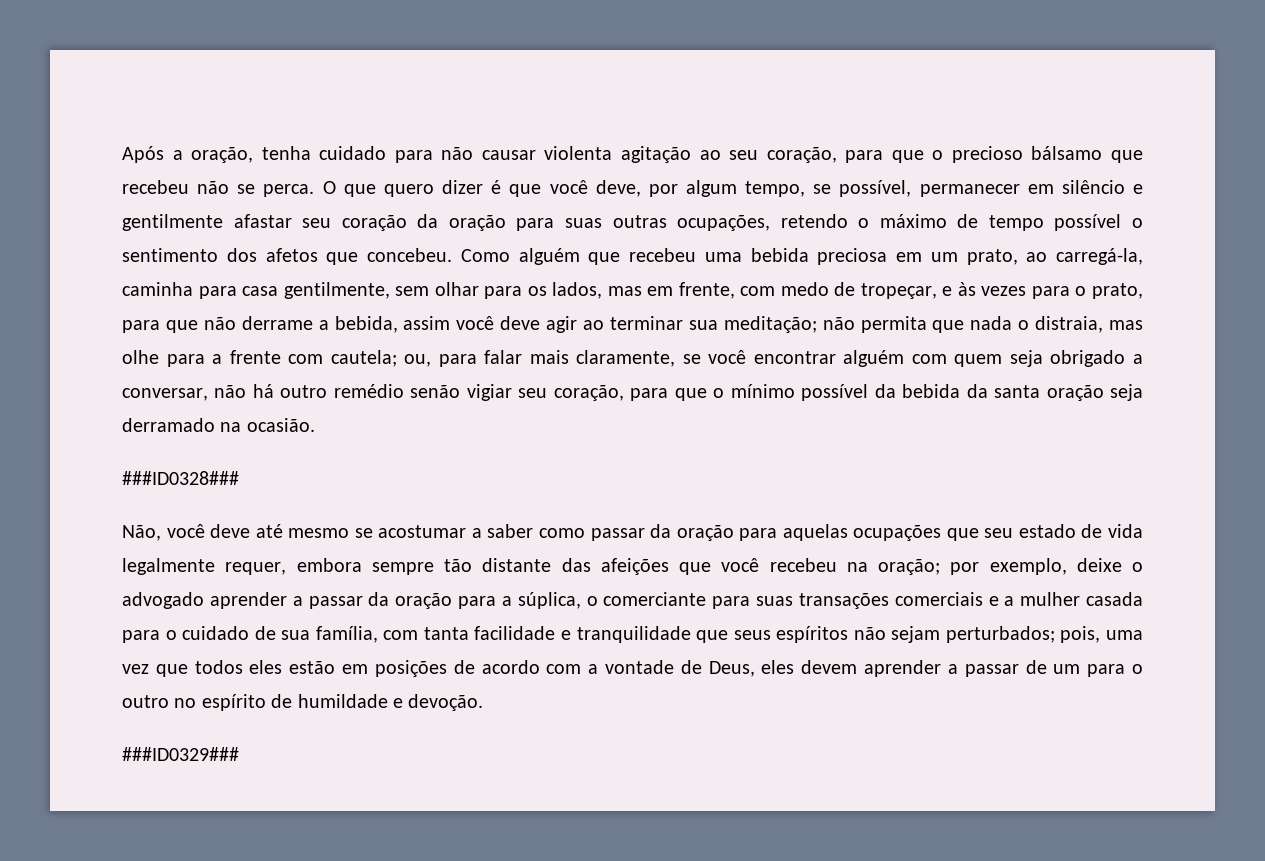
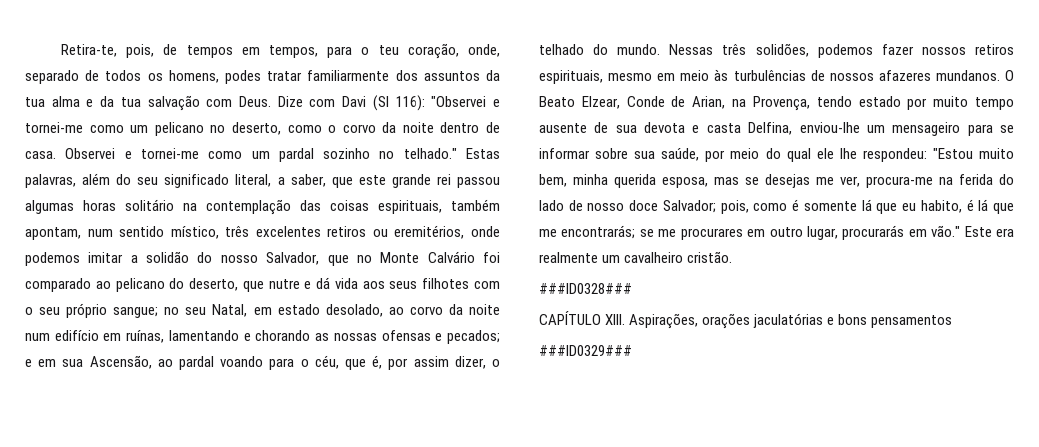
[122,146,1143,163] [122,180,1143,197] [122,214,1143,231] [122,248,1143,265] [122,282,1143,299] [122,316,1143,333] [122,350,1143,367] [122,384,1144,401] [122,418,315,432] [122,471,239,485] [122,524,1143,541] [122,558,1143,575] [122,592,1144,609] [122,626,1143,643] [122,660,1144,677] [122,694,484,711] Após a oração, tenha cuidado para não causar violenta agitação ao seu coração, para que o precioso bálsamo que recebeu não se perca. O que quero dizer é que você deve, por algum tempo, se possível, permanecer em silêncio e gentilmente afastar seu coração da oração para suas outras ocupações, retendo o máximo de tempo possível o sentimento dos afetos que concebeu. Como alguém que recebeu uma bebida preciosa em um prato, ao carregá-la, caminha para casa gentilmente, sem olhar para os lados, mas em frente, com medo de tropeçar, e às vezes para o prato, para que não derrame a bebida, assim você deve agir ao terminar sua meditação; não permita que nada o distraia, mas olhe para a frente com cautela; ou, para falar mais claramente, se você encontrar alguém com quem seja obrigado a conversar, não há outro remédio senão vigiar seu coração, para que o mínimo possível da bebida da santa oração seja derramado na ocasião. // ###ID0328### // Não, você deve até mesmo se acostumar a saber como passar da oração para aquelas ocupações que seu estado de vida legalmente requer, embora sempre tão distante das afeições que você recebeu na oração; por exemplo, deixe o advogado aprender a passar da oração para a súplica, o comerciante para suas transações comerciais e a mulher casada para o cuidado de sua família, com tanta facilidade e tranquilidade que seus espíritos não sejam perturbados; pois, uma vez que todos eles estão em posições de acordo com a vontade de Deus, eles devem aprender a passar de um para o outro no espírito de humildade e devoção. -> [60,43,500,59] [25,70,500,84] [25,95,501,111] [25,122,500,136] [25,148,501,162] [25,173,500,188] [25,199,500,215] [25,225,500,240] [25,251,501,266] [25,277,501,292] [25,303,500,318] [25,330,501,344] [25,355,500,370] [539,43,1014,58] [539,69,1015,84] [539,96,1014,111] [539,122,1014,136] [539,148,1014,162] [539,174,1014,188] [539,199,1015,214] [539,225,1015,240] [539,251,733,263] [539,283,632,294] [539,311,953,329] Retira-te, pois, de tempos em tempos, para o teu coração, onde, separado de todos os homens, podes tratar familiarmente dos assuntos da tua alma e da tua salvação com Deus. Dize com Davi (Sl 116): "Observei e tornei-me como um pelicano no deserto, como o corvo da noite dentro de casa. Observei e tornei-me como um pardal sozinho no telhado." Estas palavras, além do seu significado literal, a saber, que este grande rei passou algumas horas solitário na contemplação das coisas espirituais, também apontam, num sentido místico, três excelentes retiros ou eremitérios, onde podemos imitar a solidão do nosso Salvador, que no Monte Calvário foi comparado ao pelicano do deserto, que nutre e dá vida aos seus filhotes com o seu próprio sangue; no seu Natal, em estado desolado, ao corvo da noite num edifício em ruínas, lamentando e chorando as nossas ofensas e pecados; e em sua Ascensão, ao pardal voando para o céu, que é, por assim dizer, o telhado do mundo. Nessas três solidões, podemos fazer nossos retiros espirituais, mesmo em meio às turbulências de nossos afazeres mundanos. O Beato Elzear, Conde de Arian, na Provença, tendo estado por muito tempo ausente de sua devota e casta Delfina, enviou-lhe um mensageiro para se informar sobre sua saúde, por meio do qual ele lhe respondeu: "Estou muito bem, minha querida esposa, mas se desejas me ver, procura-me na ferida do lado de nosso doce Salvador; pois, como é somente lá que eu habito, é lá que me encontrarás; se me procurares em outro lugar, procurarás em vão." Este era realmente um cavalheiro cristão. // ###ID0328### // CAPÍTULO XIII. Aspirações, orações jaculatórias e bons pensamentos

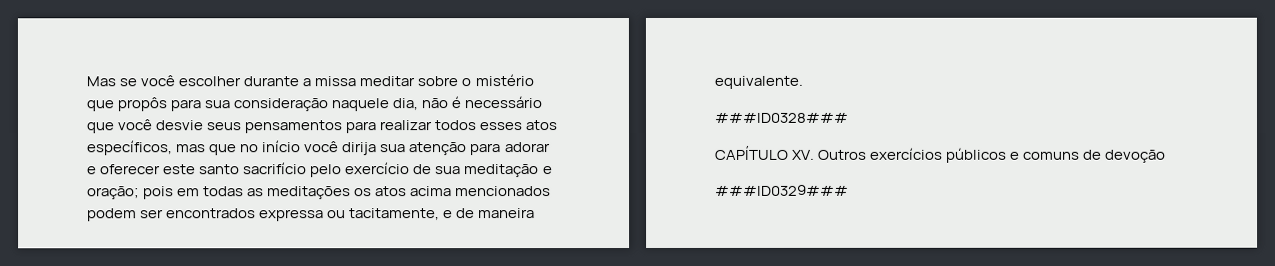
[60,43,500,59] [25,70,500,84] [25,95,501,111] [25,122,500,136] [25,148,501,162] [25,173,500,188] [25,199,500,215] [25,225,500,240] [25,251,501,266] [25,277,501,292] [25,303,500,318] [25,330,501,344] [25,355,500,370] [539,43,1014,58] [539,69,1015,84] [539,96,1014,111] [539,122,1014,136] [539,148,1014,162] [539,174,1014,188] [539,199,1015,214] [539,225,1015,240] [539,251,733,263] [539,283,632,294] [539,311,953,329] Retira-te, pois, de tempos em tempos, para o teu coração, onde, separado de todos os homens, podes tratar familiarmente dos assuntos da tua alma e da tua salvação com Deus. Dize com Davi (Sl 116): "Observei e tornei-me como um pelicano no deserto, como o corvo da noite dentro de casa. Observei e tornei-me como um pardal sozinho no telhado." Estas palavras, além do seu significado literal, a saber, que este grande rei passou algumas horas solitário na contemplação das coisas espirituais, também apontam, num sentido místico, três excelentes retiros ou eremitérios, onde podemos imitar a solidão do nosso Salvador, que no Monte Calvário foi comparado ao pelicano do deserto, que nutre e dá vida aos seus filhotes com o seu próprio sangue; no seu Natal, em estado desolado, ao corvo da noite num edifício em ruínas, lamentando e chorando as nossas ofensas e pecados; e em sua Ascensão, ao pardal voando para o céu, que é, por assim dizer, o telhado do mundo. Nessas três solidões, podemos fazer nossos retiros espirituais, mesmo em meio às turbulências de nossos afazeres mundanos. O Beato Elzear, Conde de Arian, na Provença, tendo estado por muito tempo ausente de sua devota e casta Delfina, enviou-lhe um mensageiro para se informar sobre sua saúde, por meio do qual ele lhe respondeu: "Estou muito bem, minha querida esposa, mas se desejas me ver, procura-me na ferida do lado de nosso doce Salvador; pois, como é somente lá que eu habito, é lá que me encontrarás; se me procurares em outro lugar, procurarás em vão." Este era realmente um cavalheiro cristão. // ###ID0328### // CAPÍTULO XIII. Aspirações, orações jaculatórias e bons pensamentos -> [86,74,534,87] [86,96,543,112] [86,119,558,134] [87,140,551,156] [87,162,553,178] [87,186,552,200] [87,208,536,222] [714,75,803,89] [714,112,848,123] [715,145,1167,163] Mas se você escolher durante a missa meditar sobre o mistério que propôs para sua consideração naquele dia, não é necessário que você desvie seus pensamentos para realizar todos esses atos específicos, mas que no início você dirija sua atenção para adorar e oferecer este santo sacrifício pelo exercício de sua meditação e oração; pois em todas as meditações os atos acima mencionados podem ser encontrados expressa ou tacitamente, e de maneira equivalente. // ###ID0328### // CAPÍTULO XV. Outros exercícios públicos e comuns de devoção

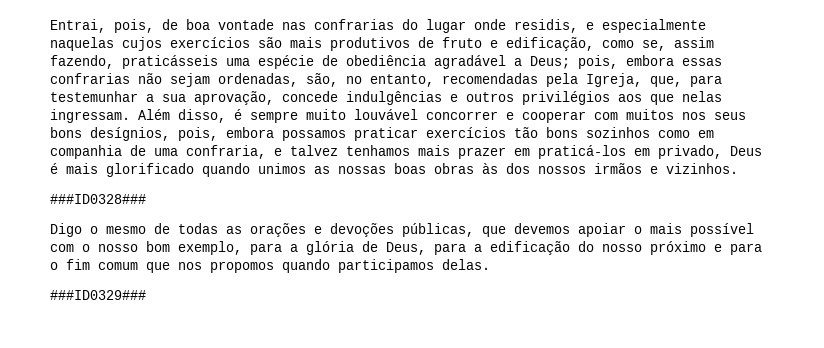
[86,74,534,87] [86,96,543,112] [86,119,558,134] [87,140,551,156] [87,162,553,178] [87,186,552,200] [87,208,536,222] [714,75,803,89] [714,112,848,123] [715,145,1167,163] Mas se você escolher durante a missa meditar sobre o mistério que propôs para sua consideração naquele dia, não é necessário que você desvie seus pensamentos para realizar todos esses atos específicos, mas que no início você dirija sua atenção para adorar e oferecer este santo sacrifício pelo exercício de sua meditação e oração; pois em todas as meditações os atos acima mencionados podem ser encontrados expressa ou tacitamente, e de maneira equivalente. // ###ID0328### // CAPÍTULO XV. Outros exercícios públicos e comuns de devoção -> [50,19,706,33] [50,37,714,51] [50,55,722,69] [50,73,722,87] [50,91,722,105] [50,109,746,123] [50,127,714,141] [50,145,762,159] [50,163,738,177] [50,194,146,204] [50,223,754,237] [50,241,762,255] [50,259,490,273] Entrai, pois, de boa vontade nas confrarias do lugar onde residis, e especialmente naquelas cujos exercícios são mais produtivos de fruto e edificação, como se, assim fazendo, praticásseis uma espécie de obediência agradável a Deus; pois, embora essas confrarias não sejam ordenadas, são, no entanto, recomendadas pela Igreja, que, para testemunhar a sua aprovação, concede indulgências e outros privilégios aos que nelas ingressam. Além disso, é sempre muito louvável concorrer e cooperar com muitos nos seus bons desígnios, pois, embora possamos praticar exercícios tão bons sozinhos como em companhia de uma confraria, e talvez tenhamos mais prazer em praticá-los em privado, Deus é mais glorificado quando unimos as nossas boas obras às dos nossos irmãos e vizinhos. // ###ID0328### // Digo o mesmo de todas as orações e devoções públicas, que devemos apoiar o mais possível com o nosso bom exemplo, para a glória de Deus, para a edificação do nosso próximo e para o fim comum que nos propomos quando participamos delas.

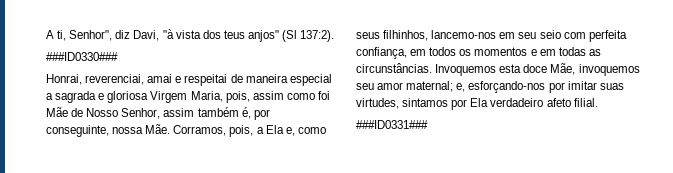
[50,19,706,33] [50,37,714,51] [50,55,722,69] [50,73,722,87] [50,91,722,105] [50,109,746,123] [50,127,714,141] [50,145,762,159] [50,163,738,177] [50,194,146,204] [50,223,754,237] [50,241,762,255] [50,259,490,273] [50,290,146,300] Entrai, pois, de boa vontade nas confrarias do lugar onde residis, e especialmente naquelas cujos exercícios são mais produtivos de fruto e edificação, como se, assim fazendo, praticásseis uma espécie de obediência agradável a Deus; pois, embora essas confrarias não sejam ordenadas, são, no entanto, recomendadas pela Igreja, que, para testemunhar a sua aprovação, concede indulgências e outros privilégios aos que nelas ingressam. Além disso, é sempre muito louvável concorrer e cooperar com muitos nos seus bons desígnios, pois, embora possamos praticar exercícios tão bons sozinhos como em companhia de uma confraria, e talvez tenhamos mais prazer em praticá-los em privado, Deus é mais glorificado quando unimos as nossas boas obras às dos nossos irmãos e vizinhos. // ###ID0328### // Digo o mesmo de todas as orações e devoções públicas, que devemos apoiar o mais possível com o nosso bom exemplo, para a glória de Deus, para a edificação do nosso próximo e para o fim comum que nos propomos quando participamos delas. // ###ID0329### -> [46,29,335,42] [46,52,118,61] [46,74,332,86] [46,91,330,103] [46,107,270,120] [46,124,326,137] [356,30,627,42] [356,47,601,59] [356,63,640,76] [356,81,624,93] [356,98,598,110] [356,120,428,129] A ti, Senhor", diz Davi, "à vista dos teus anjos" (Sl 137:2). // ###ID0330### // Honrai, reverenciai, amai e respeitai de maneira especial a sagrada e gloriosa Virgem Maria, pois, assim como foi Mãe de Nosso Senhor, assim também é, por conseguinte, nossa Mãe. Corramos, pois, a Ela e, como seus filhinhos, lancemo-nos em seu seio com perfeita confiança, em todos os momentos e em todas as circunstâncias. Invoquemos esta doce Mãe, invoquemos seu amor maternal; e, esforçando-nos por imitar suas virtudes, sintamos por Ela verdadeiro afeto filial. // ###ID0331###

